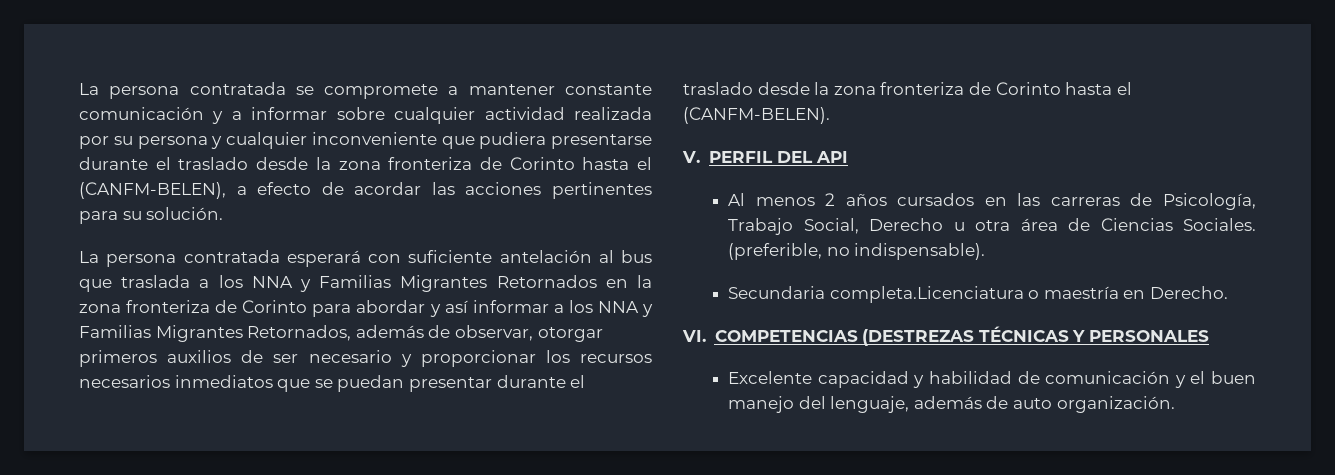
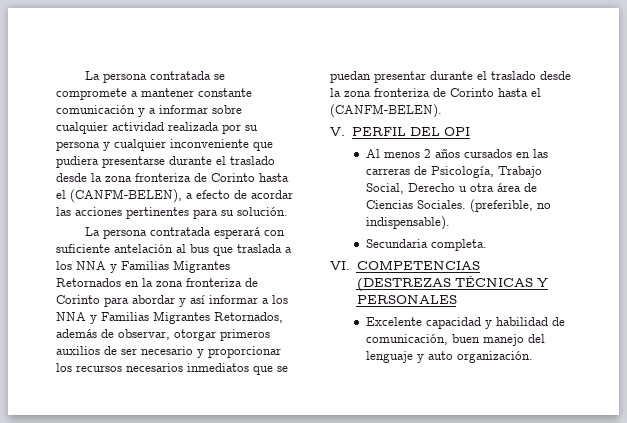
[815,151,848,163] API -> [443,127,470,136] OPI
[829,286,1229,303] completa.Licenciatura o maestría en Derecho. -> [430,239,487,251] completa.
[1045,371,1256,388] [728,396,1009,413] comunicación y el buen manejo del lenguaje, además de -> [365,334,545,346] [365,351,424,363] comunicación, buen manejo del lenguaje y

